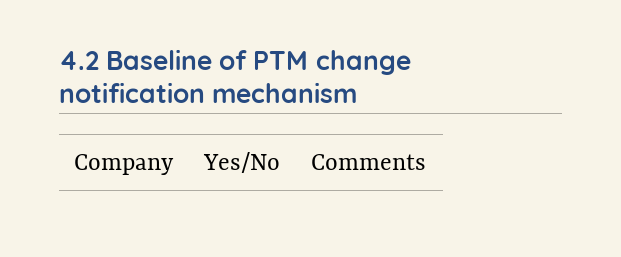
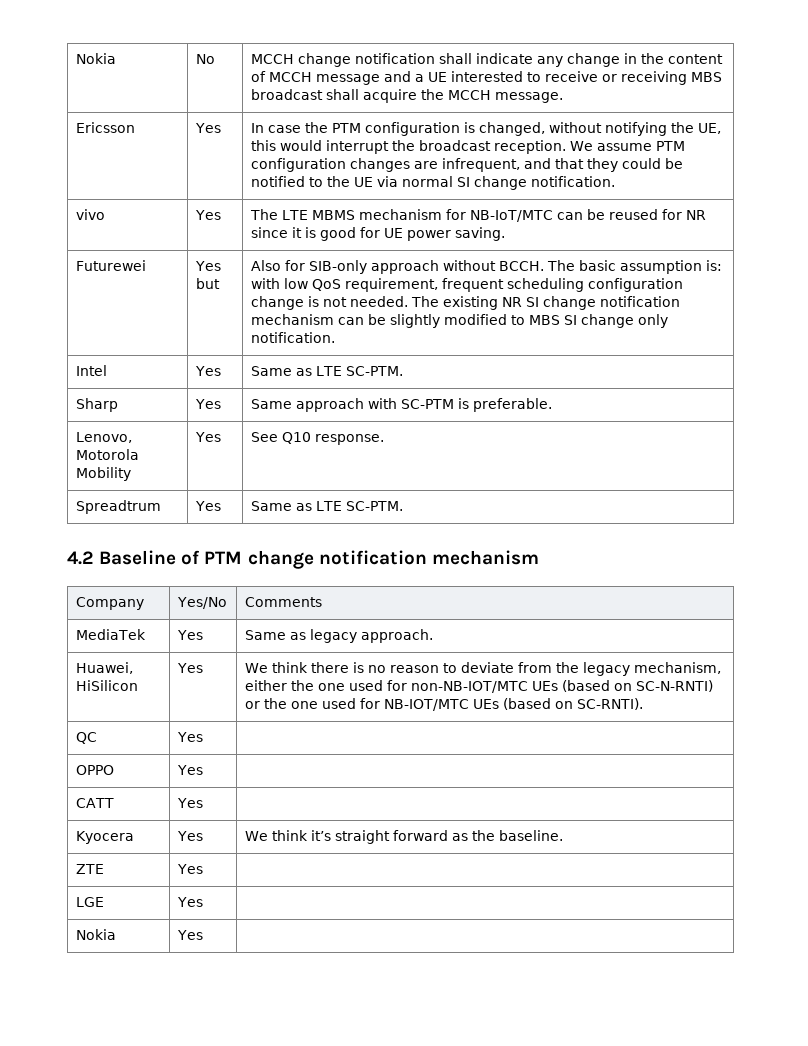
(59, 60) none -> [75,53,116,64] [195,54,215,64] [250,53,723,67] [250,71,722,85] [250,89,563,103] [75,122,135,133] [194,123,221,133] [250,122,721,136] [250,140,685,154] [250,158,683,172] [250,176,615,190] [75,209,105,220] [194,210,221,220] [249,209,706,222] [250,227,505,241] [75,260,146,271] [194,261,221,271] [195,278,220,289] [250,260,722,274] [250,278,683,292] [250,296,680,310] [250,314,668,328] [250,332,335,343] [75,365,107,376] [194,366,221,376] [250,366,403,376] [75,398,118,412] [194,399,221,409] [250,398,552,412] [75,432,132,443] [75,449,139,460] [75,467,131,481] [194,432,221,442] [250,432,384,445] [75,500,161,514] [194,501,221,511] [250,501,403,511] Nokia | No | MCCH change notification shall indicate any change in the content of MCCH message and a UE interested to receive or receiving MBS broadcast shall acquire the MCCH message. // Ericsson | Yes | In case the PTM configuration is changed, without notifying the UE, this would interrupt the broadcast reception. We assume PTM configuration changes are infrequent, and that they could be notified to the UE via normal SI change notification. // vivo | Yes | The LTE MBMS mechanism for NB-IoT/MTC can be reused for NR since it is good for UE power saving. // Futurewei | Yes but | Also for SIB-only approach without BCCH. The basic assumption is: with low QoS requirement, frequent scheduling configuration change is not needed. The existing NR SI change notification mechanism can be slightly modified to MBS SI change only notification. // Intel | Yes | Same as LTE SC-PTM. // Sharp | Yes | Same approach with SC-PTM is preferable. // Lenovo, Motorola Mobility | Yes | See Q10 response. // Spreadtrum | Yes | Same as LTE SC-PTM. //
(427, 162) none -> [75,629,146,640] [176,630,203,640] [244,629,433,643] [75,662,133,674] [75,680,138,691] [176,663,203,673] [244,662,721,676] [244,680,713,693] [244,698,643,711] [75,732,97,744] [176,732,203,742] [75,765,114,775] [176,765,203,775] [75,798,114,808] [176,798,203,808] [75,831,134,844] [176,831,203,841] [244,830,563,844] [75,864,104,874] [176,864,203,874] [75,897,104,907] [176,897,203,907] [75,929,116,940] [176,930,203,940] // MediaTek | Yes | Same as legacy approach. // Huawei, HiSilicon | Yes | We think there is no reason to deviate from the legacy mechanism, either the one used for non-NB-IOT/MTC UEs (based on SC-N-RNTI) or the one used for NB-IOT/MTC UEs (based on SC-RNTI). // QC | Yes | // OPPO | Yes | // CATT | Yes | // Kyocera | Yes | We think it’s straight forward as the baseline. // ZTE | Yes | // LGE | Yes | // Nokia | Yes |

